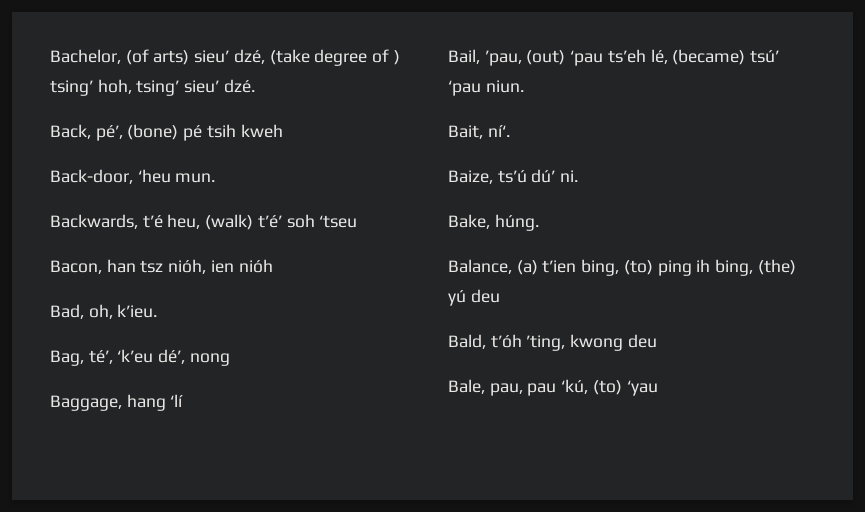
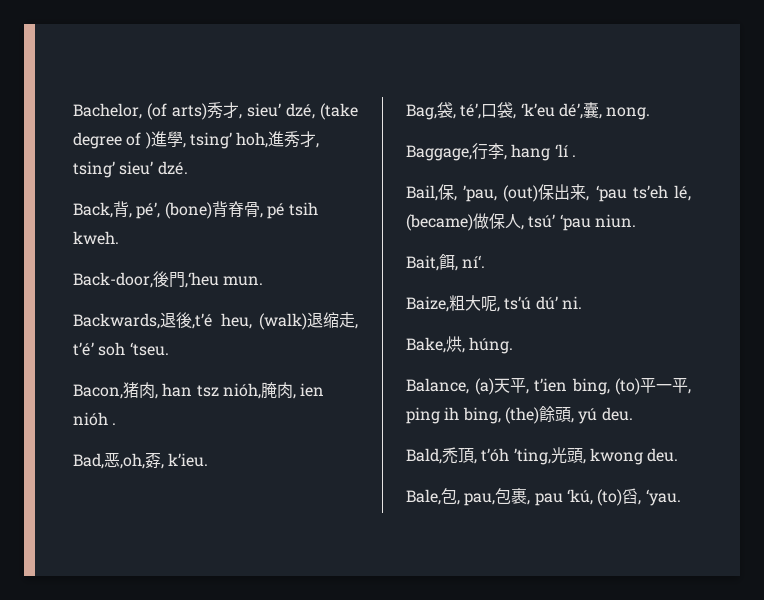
(190, 57) none -> [207,102,242,119] 秀才,
[50,79,132,96] tsing’ hoh, -> [150,131,320,149] 進學, tsing’ hoh,進秀才,
(91, 131) none -> [113,201,132,218] 背,
(179, 132) none -> [211,201,263,218] 背脊骨,
[240,124,283,138] kweh -> [73,231,119,245] kweh.
[137,169,171,183] ‘heu -> [153,271,219,288] 後門,‘heu
[142,214,254,230] t’é heu, (walk) -> [160,312,358,330] 退後,t’é heu, (walk)退缩走,
[319,215,358,228] ‘tseu -> [129,342,169,356] ‘tseu.
(102, 267) none -> [123,382,158,399] 猪肉,
(207, 266) none -> [260,382,296,399] 腌肉,
(273, 266) none -> [112,423,117,425] .
[88,304,113,319] oh, -> [104,453,164,469] 恶,oh,孬,
[88,349,230,366] té’, ‘k’eu dé’, nong -> [437,102,651,120] 袋, té’,口袋, ‘k’eu dé’,囊, nong.
(122, 403) none -> [472,143,507,160] 行李,
(184, 400) none -> [571,155,576,157] .
(480, 56) none -> [438,184,457,201] 保,
(566, 57) none -> [538,184,590,201] 保出来,
(746, 57) none -> [473,213,524,230] 做保人,
(483, 132) none -> [439,254,458,271] 餌,
(493, 177) none -> [449,295,500,312] 粗大呢,
(490, 221) none -> [446,336,465,353] 烘,
(538, 267) none -> [493,378,529,394] 天平,
(653, 267) none -> [640,378,691,394] 平一平,
[448,289,500,306] [448,334,657,351] [448,379,523,396] yú deu // Bald, t’óh ’ting, kwong deu // Bale, pau, -> [538,406,633,424] [406,447,679,465] [406,488,531,506] 餘頭, yú deu. // Bald,禿頂, t’óh ’ting,光頭, kwong deu. // Bale,包, pau,包裹,
[626,380,658,396] ‘yau -> [622,488,681,506] 舀, ‘yau.

